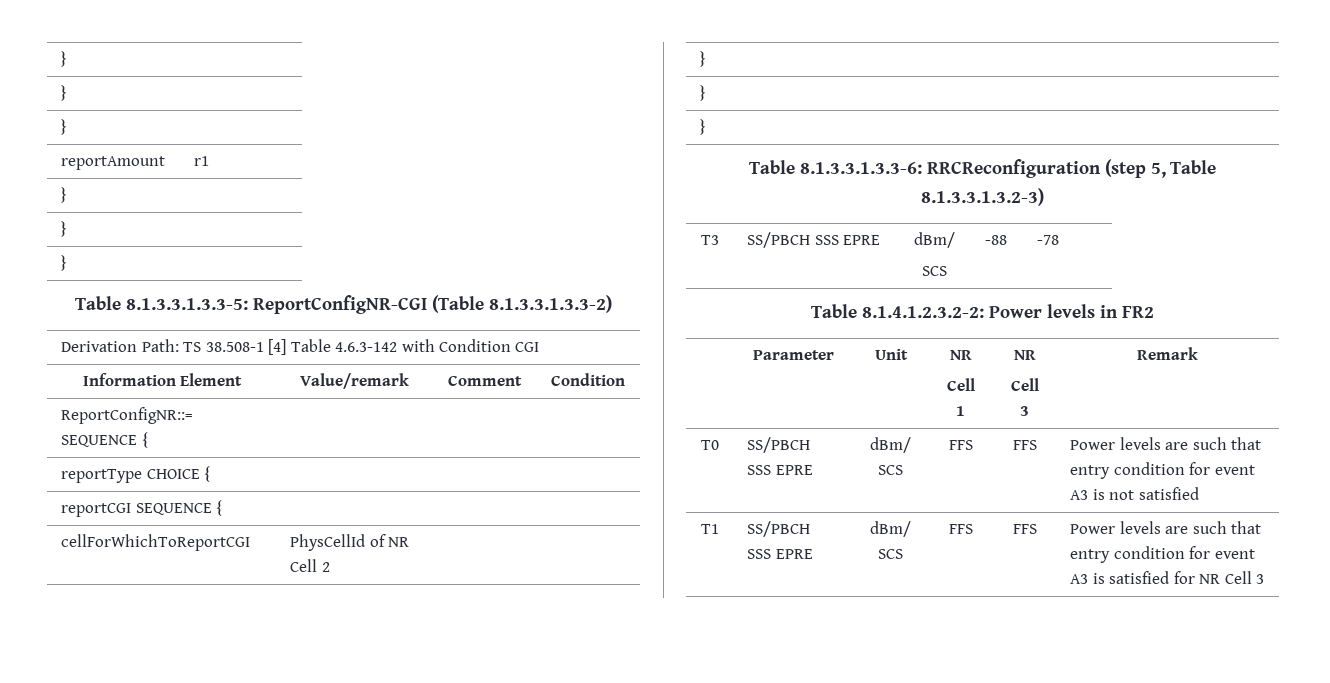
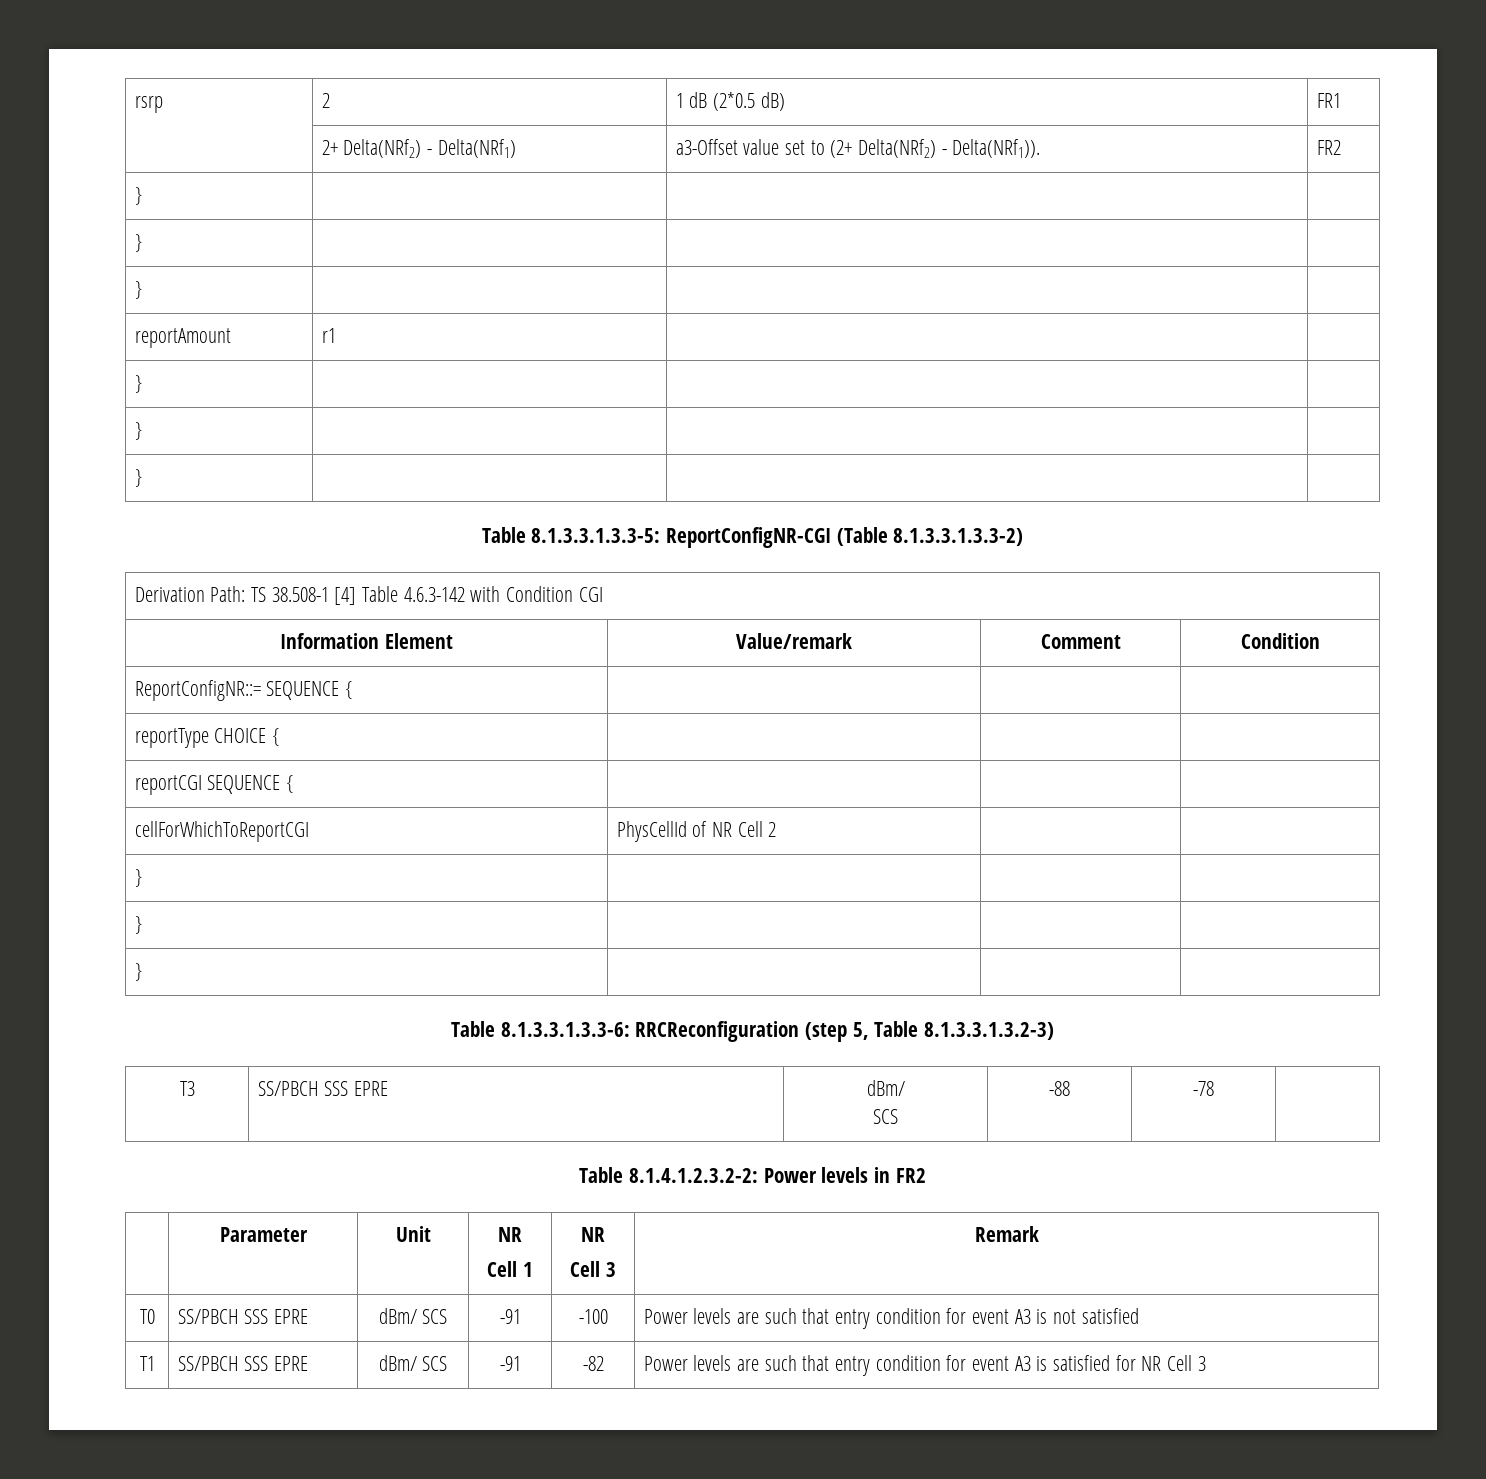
(61, 59) none -> [134,96,163,113] [321,93,330,108] [675,92,785,111] [1316,93,1341,108] [321,139,516,158] [675,139,1041,158] [1316,140,1341,155] rsrp | 2 | 1 dB (2*0.5 dB) | FR1 // | 2+ Delta(NRf2) - Delta(NRf1) | a3-Offset value set to (2+ Delta(NRf2) - Delta(NRf1)). | FR2 //
[948,440,973,450] [1012,440,1037,450] FFS | FFS -> [499,1309,521,1324] [578,1309,608,1324] -91 | -100
[948,524,973,534] [1012,524,1037,534] FFS | FFS -> [499,1356,521,1371] [582,1356,604,1371] -91 | -82

